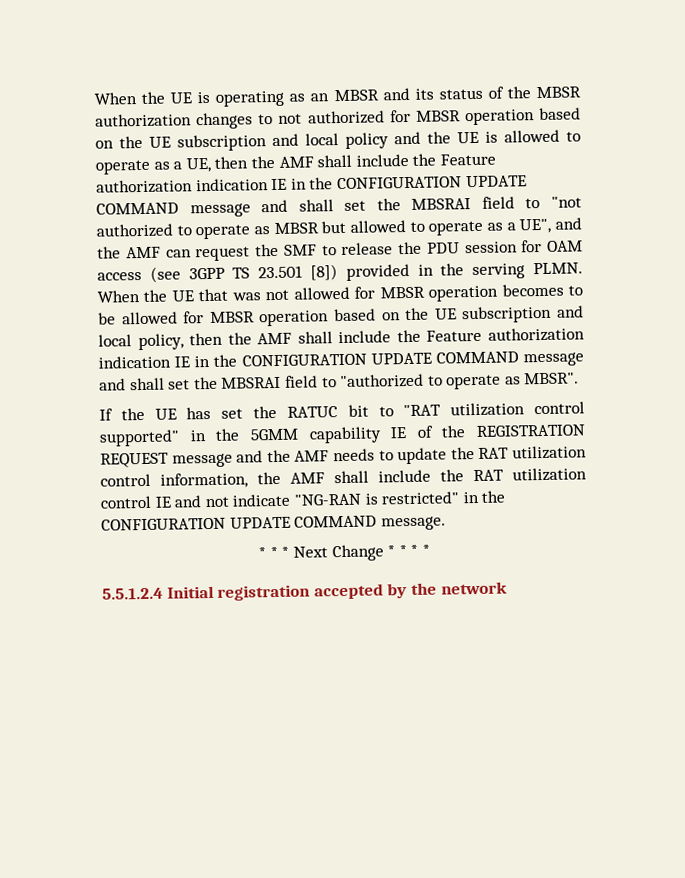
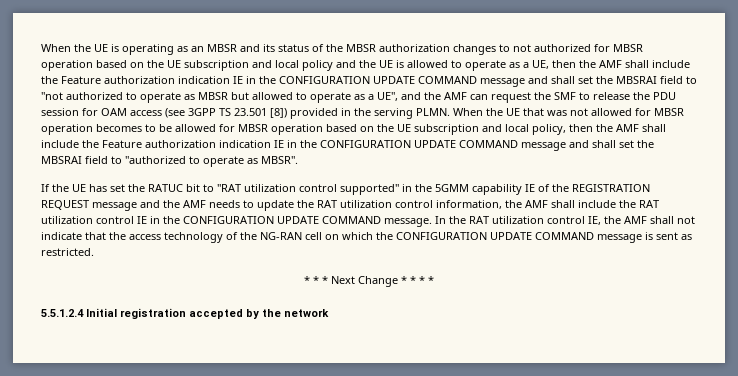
[174,491,460,508] and not indicate "NG-RAN is restricted" -> (147, 220) none
(446, 523) none -> [435,216,695,225] [41,232,692,243] [41,248,94,256] In the RAT utilization control IE, the AMF shall not indicate that the access technology of the NG-RAN cell on which the CONFIGURATION UPDATE COMMAND message is sent as restricted.

